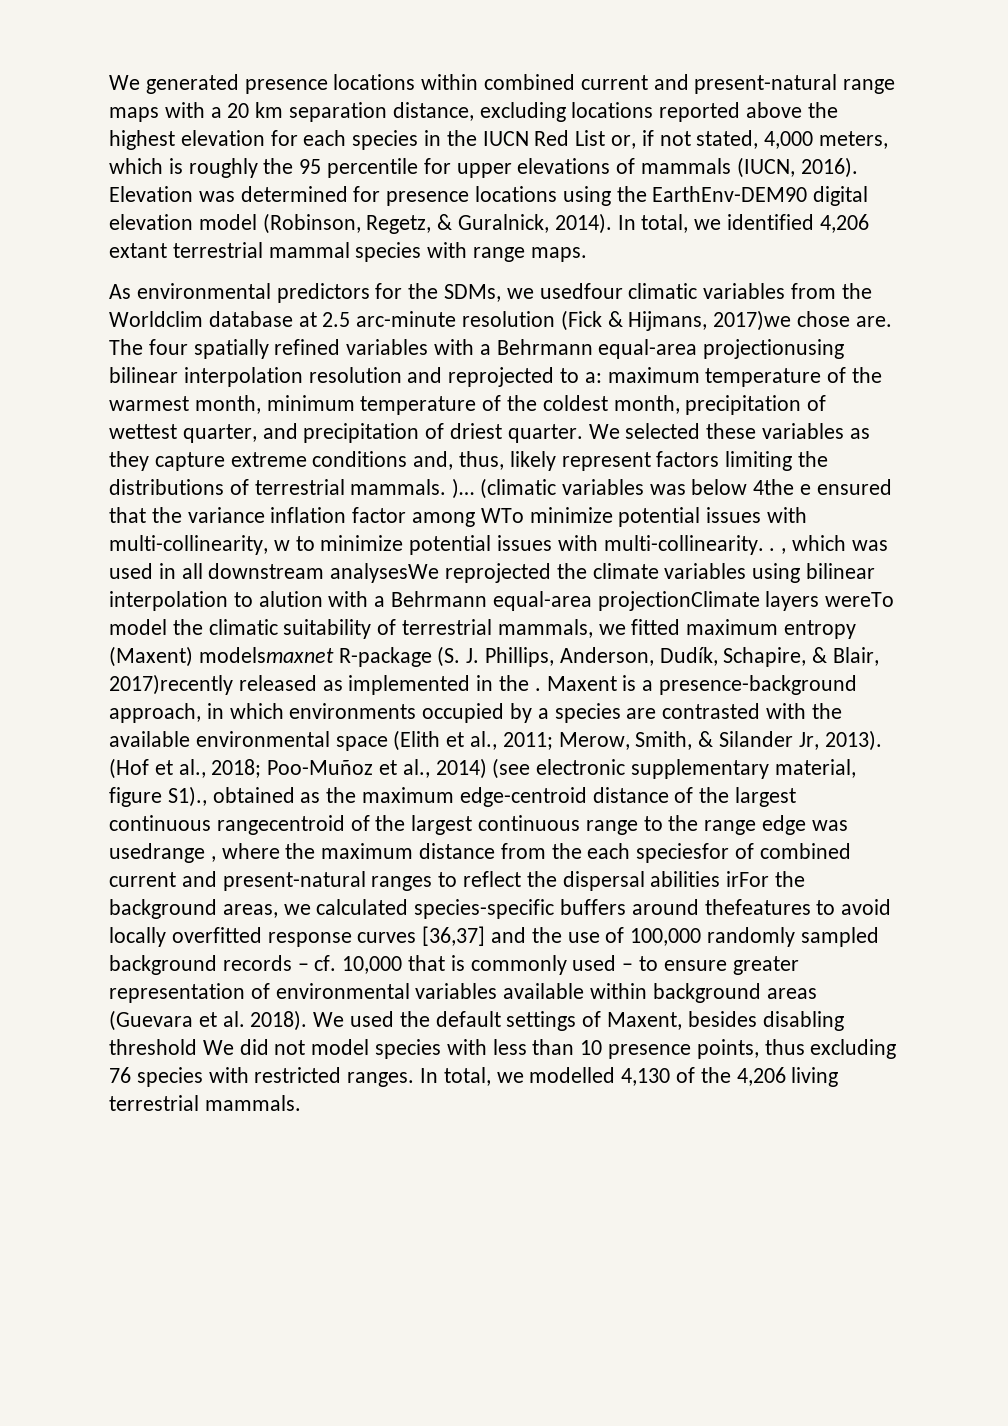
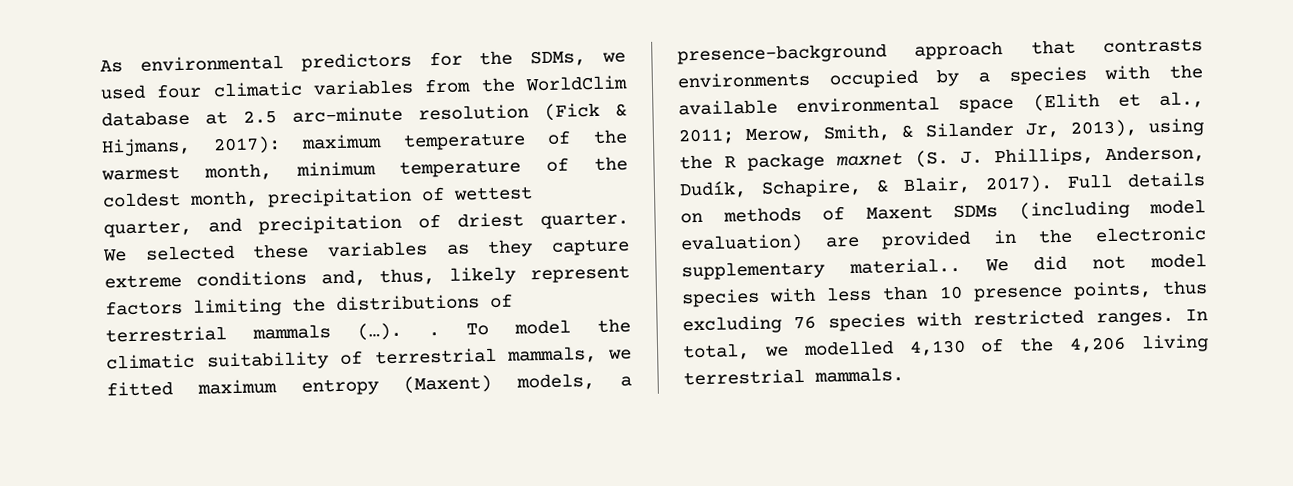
[109,74,896,94] [109,102,838,122] [109,130,889,150] [109,157,858,178] [109,186,869,206] [109,213,869,234] [109,242,587,262] We generated presence locations within combined current and present-natural range maps with a 20 km separation distance, excluding locations reported above the highest elevation for each species in the IUCN Red List or, if not stated, 4,000 meters, which is roughly the 95 percentile for upper elevations of mammals (IUCN, 2016). Elevation was determined for presence locations using the EarthEnv-DEM90 digital elevation model (Robinson, Regetz, & Guralnick, 2014). In total, we identified 4,206 extant terrestrial mammal species with range maps. // -> (100, 66) none
[539,283,623,299] usedfour -> [100,83,203,100] used four
[109,311,203,327] Worldclim -> [525,75,628,92] WorldClim
[713,310,892,331] [109,339,845,359] [109,367,602,387] 2017)we chose are. The four spatially refined variables with a Behrmann equal-area projectionusing bilinear interpolation resolution and reprojected to a: -> [212,136,281,155] 2017):
[350,478,892,499] [109,507,808,527] [109,535,888,555] [109,563,876,583] [109,591,895,611] mammals. )… (climatic variables was below 4the e ensured that the variance inflation factor among WTo minimize potential issues with multi-collinearity, w to minimize potential issues with multi-collinearity. . , which was used in all downstream analysesWe reprojected the climate variables using bilinear interpolation to alution with a Behrmann equal-area projectionClimate layers wereTo -> [252,322,489,341] mammals (…). . To
[198,646,880,667] [109,674,858,695] [109,703,284,723] modelsmaxnet R-package (S. J. Phillips, Anderson, Dudík, Schapire, & Blair, 2017)recently released as implemented in the . Maxent is a presence-background approach, in which -> [516,373,632,391] [677,38,1203,65] models, a presence-background approach that contrasts
[626,703,761,719] are contrasted -> (1087, 75) none
[824,730,882,751] [109,758,856,779] [109,786,797,807] [109,815,848,835] [109,843,851,863] [109,871,806,891] [109,899,892,919] [109,926,879,947] [109,955,799,975] [109,983,817,1003] [109,1010,844,1031] [109,1039,197,1055] 2013). (Hof et al., 2018; Poo-Muñoz et al., 2014) (see electronic supplementary material, figure S1)., obtained as the maximum edge-centroid distance of the largest continuous rangecentroid of the largest continuous range to the range edge was usedrange , where the maximum distance from the each speciesfor of combined current and present-natural ranges to reflect the dispersal abilities irFor the background areas, we calculated species-specific buffers around thefeatures to avoid locally overfitted response curves [36,37] and the use of 100,000 randomly sampled background records – cf. 10,000 that is commonly used – to ensure greater representation of environmental variables available within background areas (Guevara et al. 2018). We used the default settings of Maxent, besides disabling threshold -> [1069,118,1205,138] [679,145,1205,172] [679,172,1206,199] [680,199,1206,224] [680,226,1207,254] [681,257,961,281] 2013), using the R package maxnet (S. J. Phillips, Anderson, Dudík, Schapire, & Blair, 2017). Full details on methods of Maxent SDMs (including model evaluation) are provided in the electronic supplementary material..

